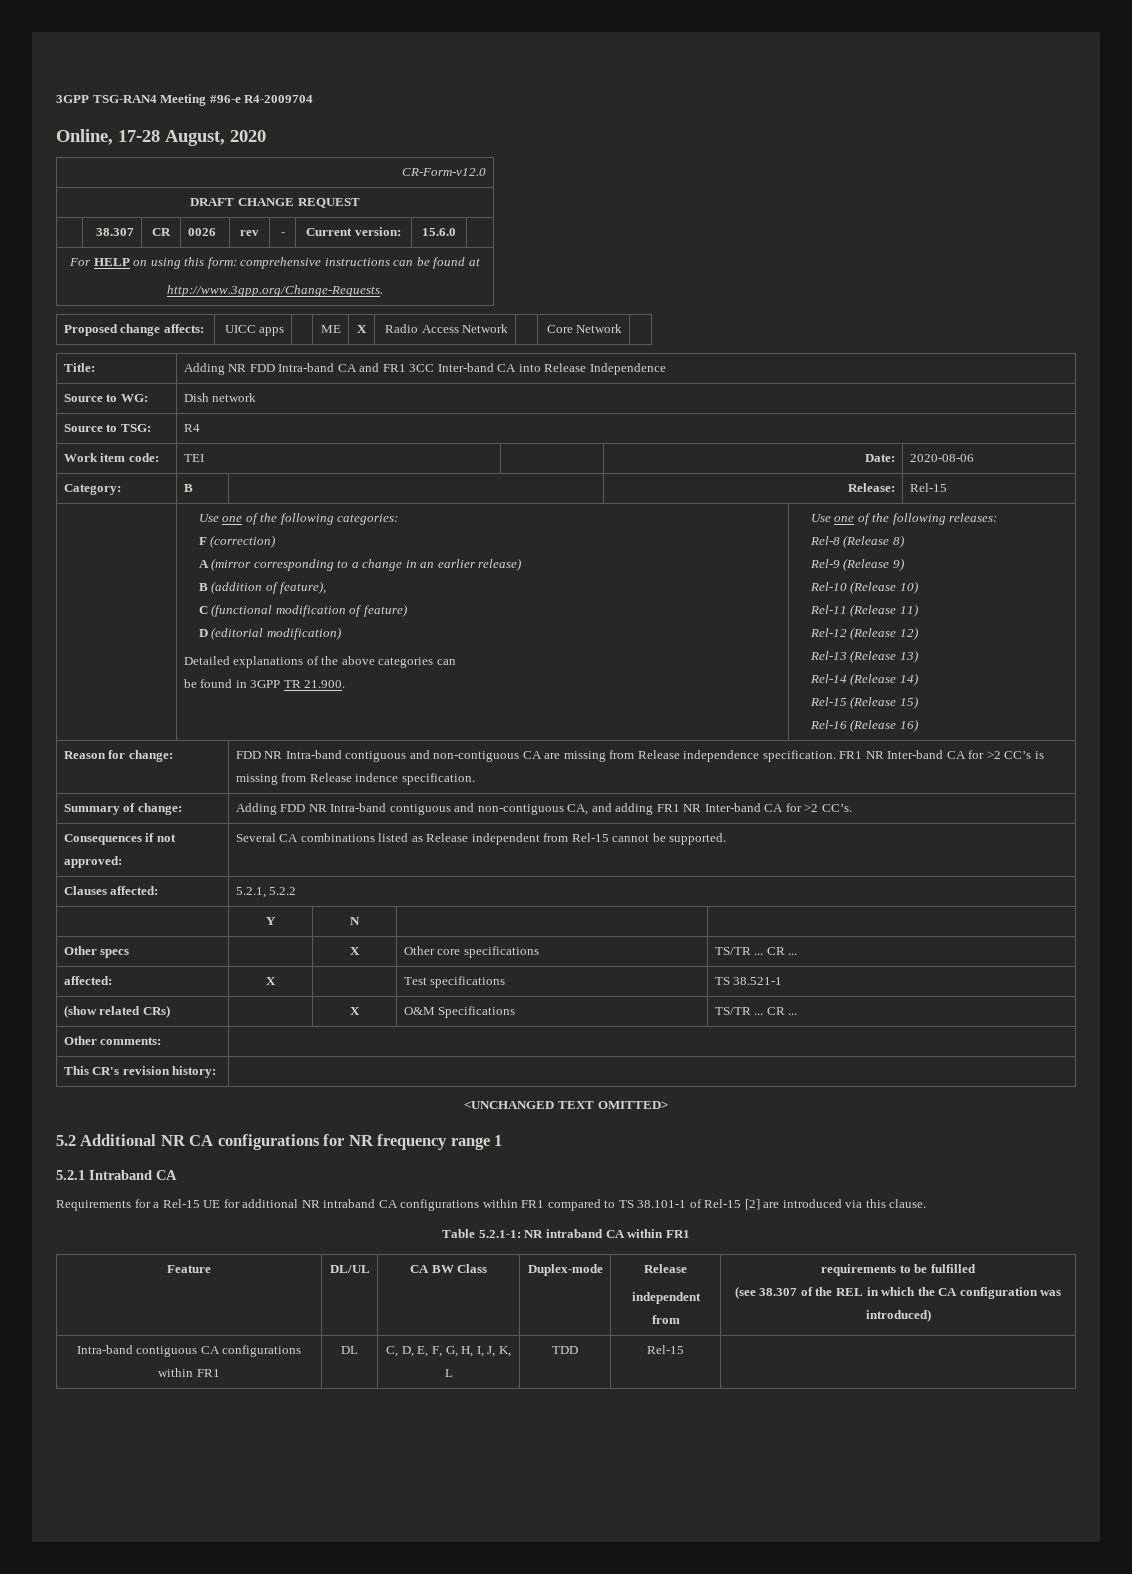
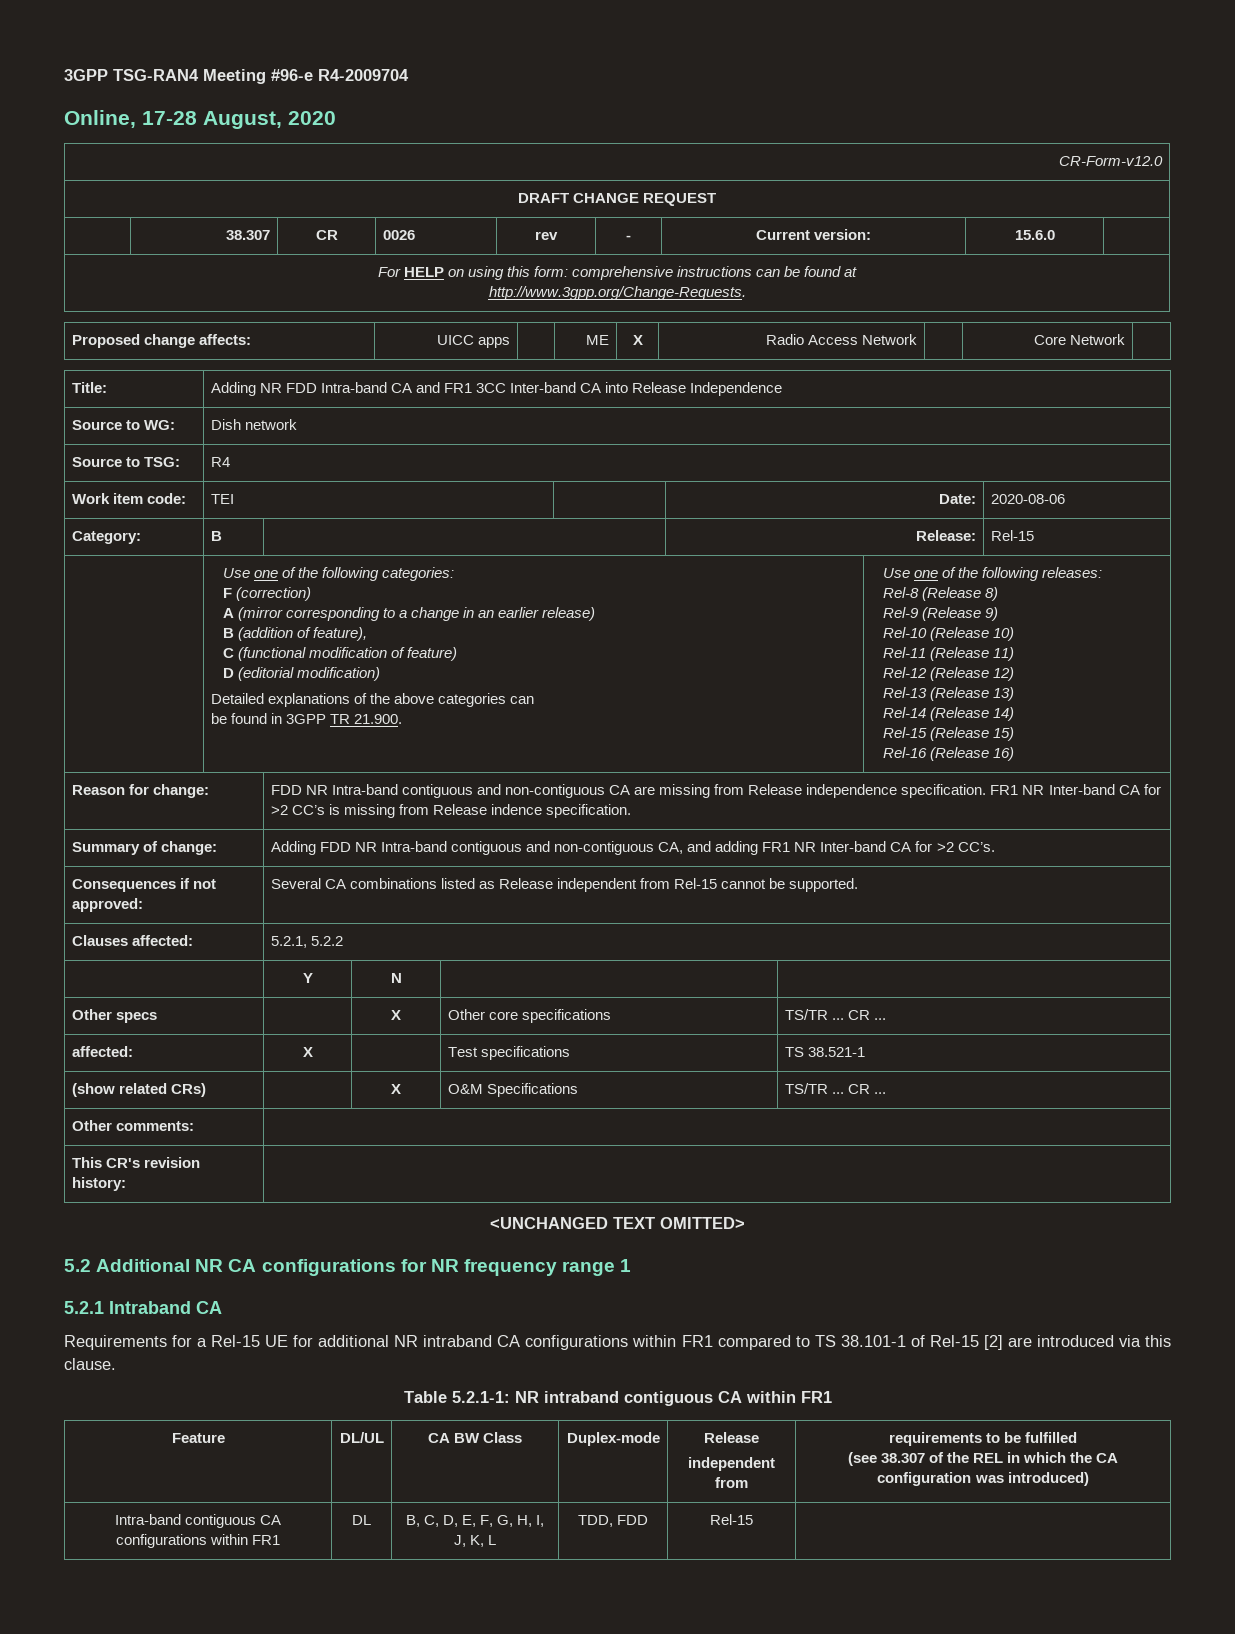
(603, 1233) none -> [623,1391,713,1406] contiguous
(358, 1350) none -> [405,1515,420,1527] B,
[552,1346,578,1354] TDD -> [577,1515,649,1527] TDD, FDD

